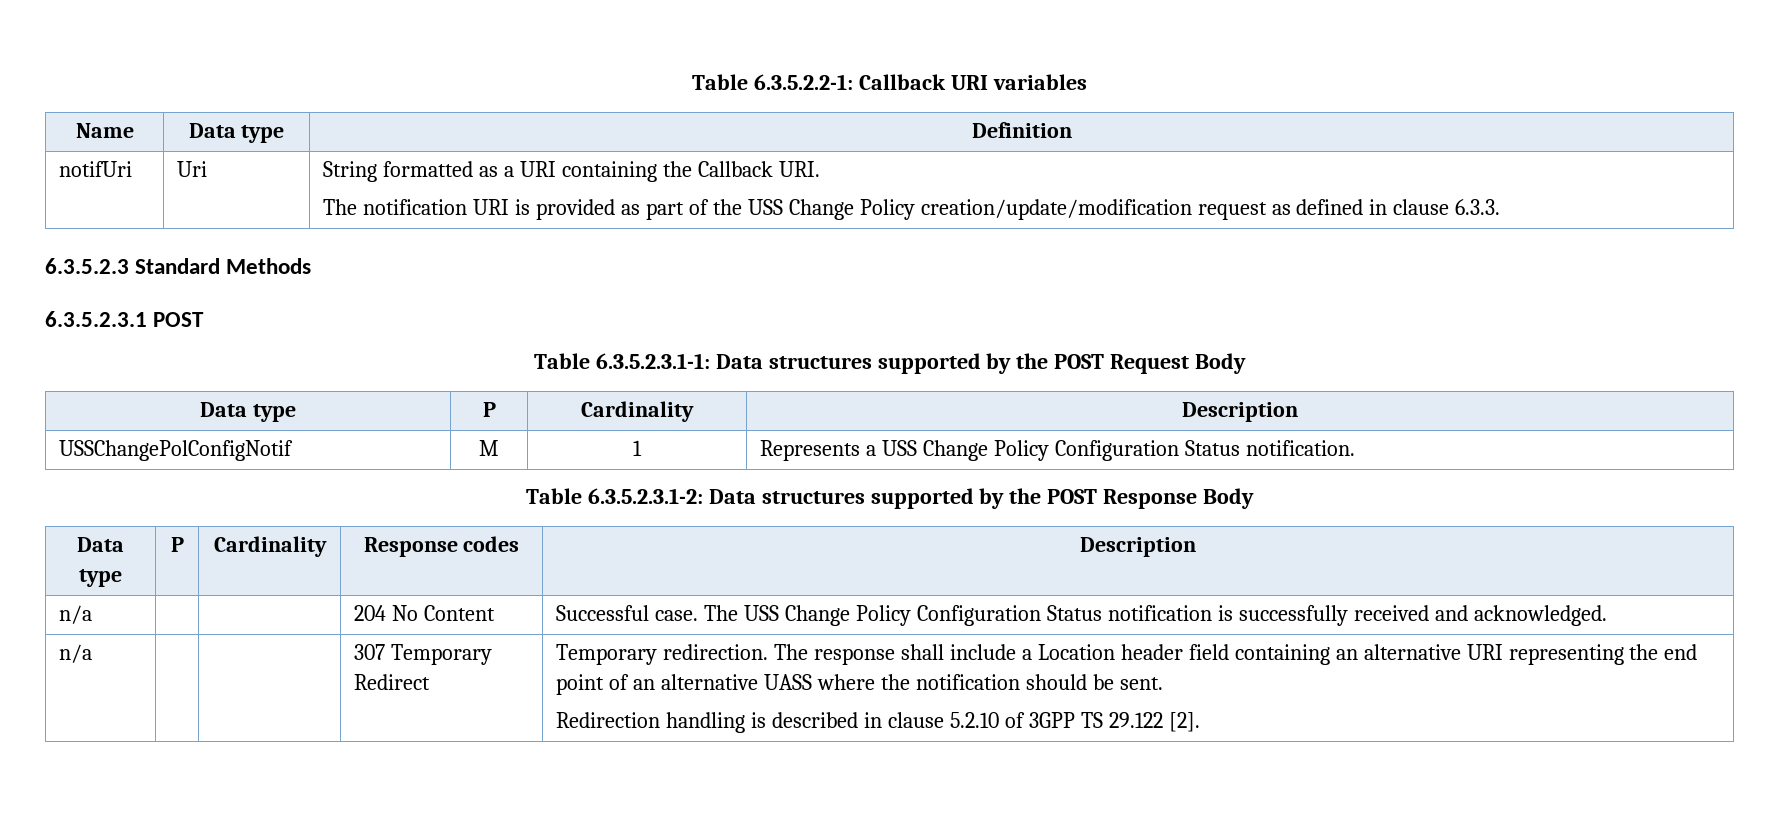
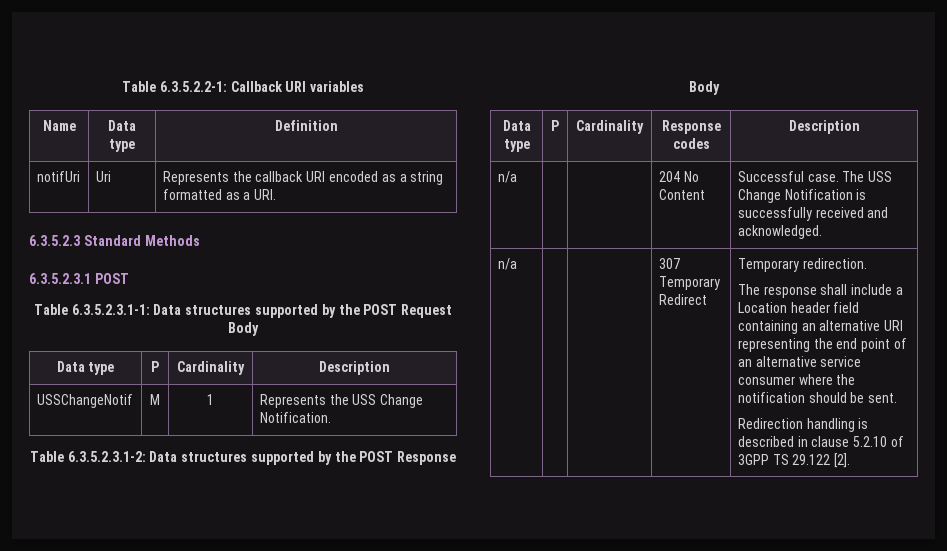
[323,161,820,182] [323,199,1501,220] String formatted as a URI containing the Callback URI. // The notification URI is provided as part of the USS Change Policy creation/update/modification request as defined in clause 6.3.3. -> [162,171,444,185] [162,189,277,200] Represents the callback URI encoded as a string formatted as a URI.
[59,440,294,461] USSChangePolConfigNotif -> [36,394,133,408] USSChangeNotif
[866,440,1355,461] a USS Change Policy Configuration Status notification. -> [329,394,424,408] [259,412,331,423] the USS Change Notification.
[856,605,1212,626] Policy Configuration Status notification -> [784,189,853,200] Notification
(769, 652) none -> (867, 263) //
[764,674,813,690] UASS -> [820,356,862,367] [737,376,795,385] service consumer

